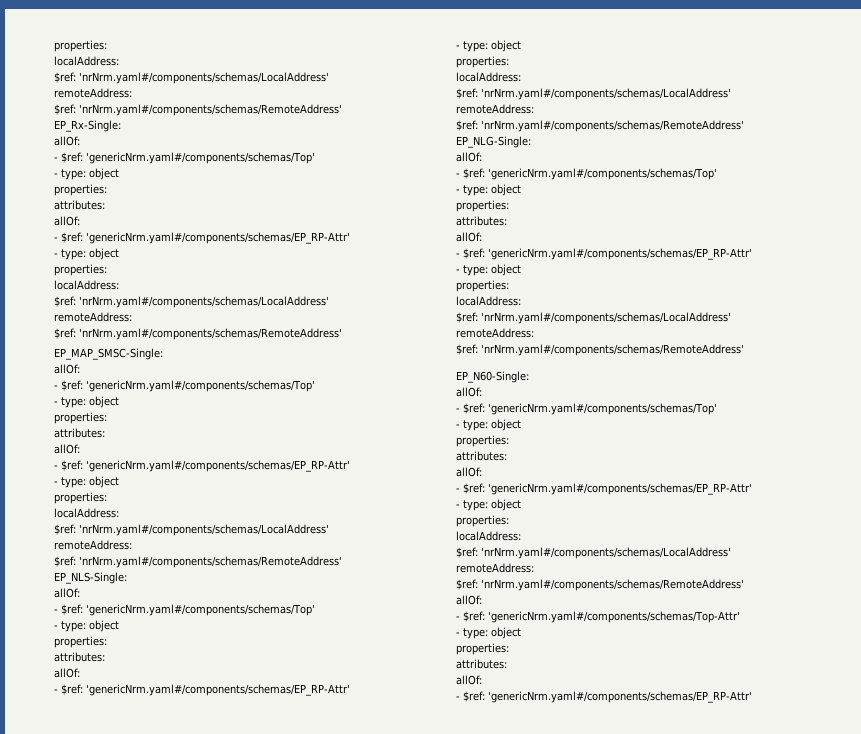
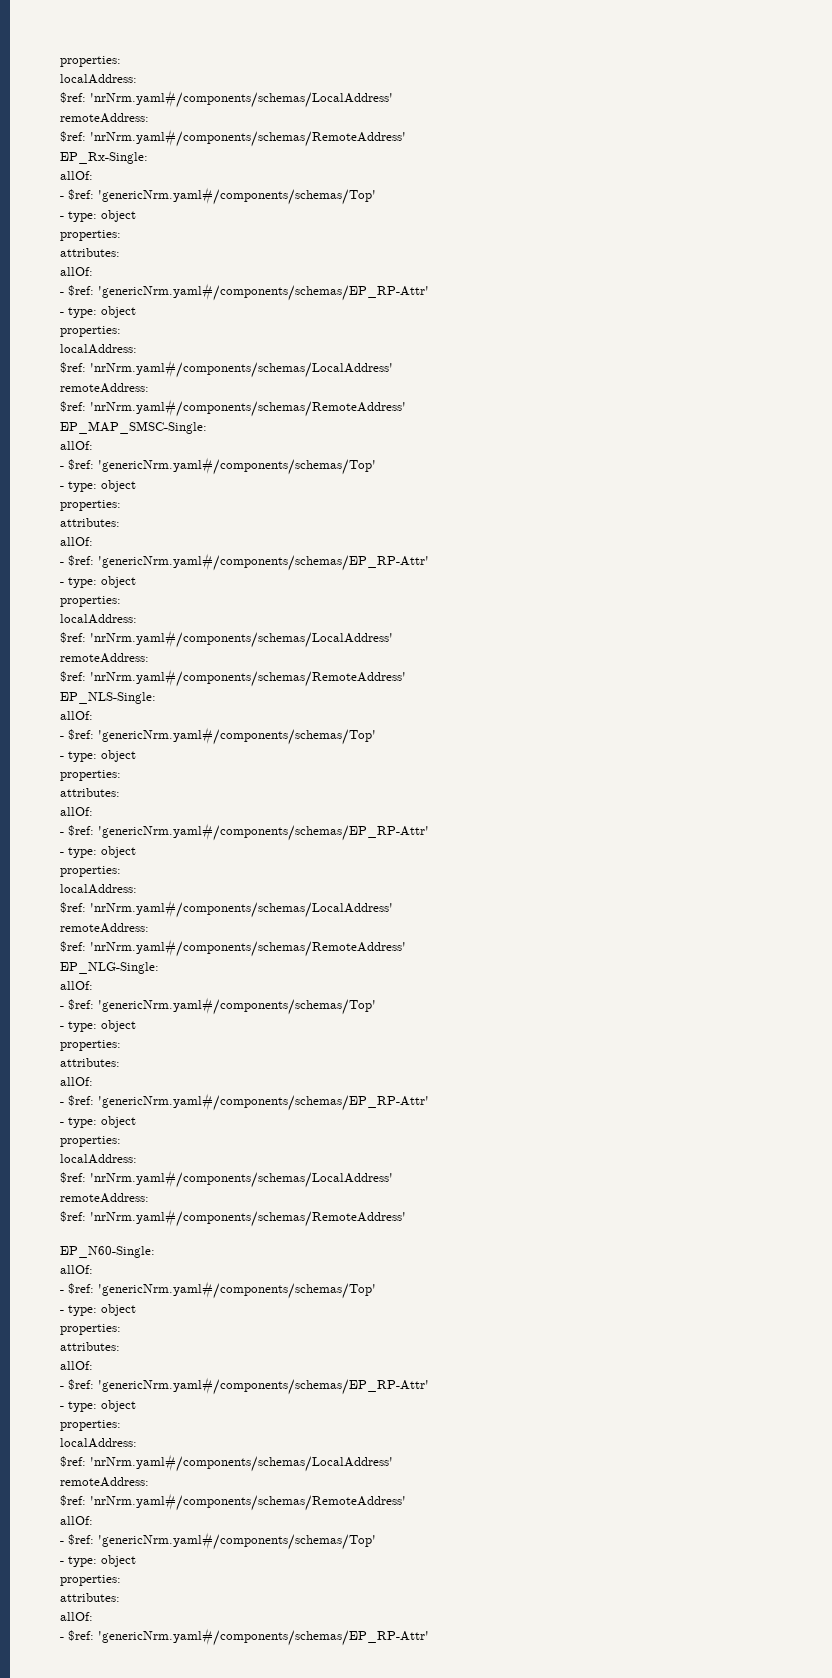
[488,611,740,623] 'genericNrm.yaml#/components/schemas/Top-Attr' -> [98,1532,376,1550] 'genericNrm.yaml#/components/schemas/Top'

